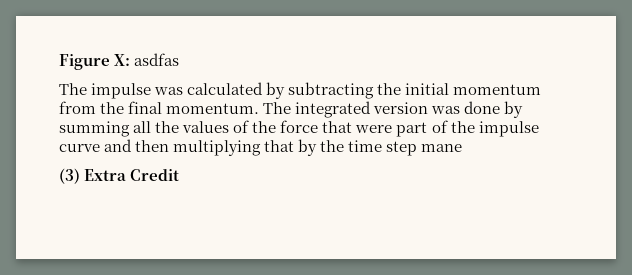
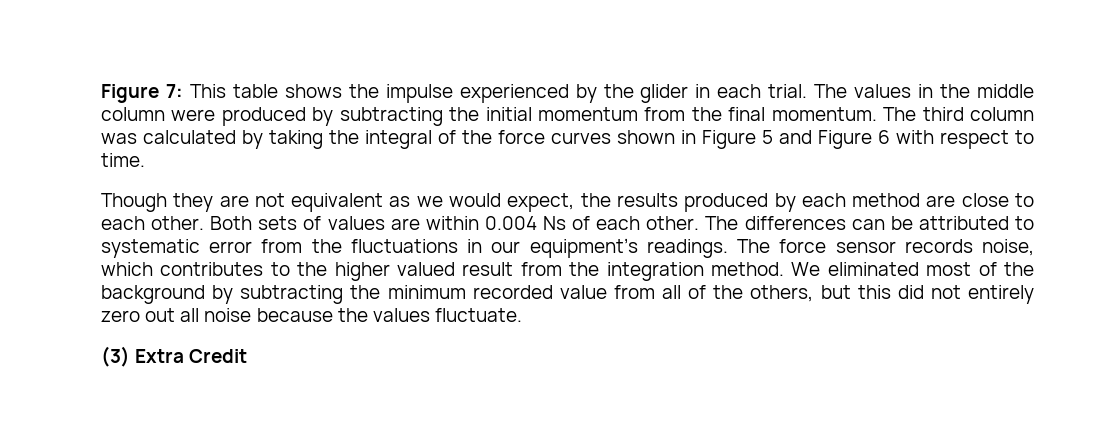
[59,53,180,70] [59,82,264,99] Figure X: asdfas // The impulse was calculated -> [101,84,1035,103] [101,107,306,126] Figure 7: This table shows the impulse experienced by the glider in each trial. The values in the middle column were produced
[295,101,524,118] [59,120,539,137] [59,139,463,156] integrated version was done by summing all the values of the force that were part of the impulse curve and then multiplying that by the time step mane -> [922,107,1034,121] [101,130,1034,149] [101,153,145,167] [101,193,1034,212] [101,216,1034,230] [101,238,1035,258] [101,262,1034,281] [101,285,1034,304] [101,308,522,322] third column was calculated by taking the integral of the force curves shown in Figure 5 and Figure 6 with respect to time. // Though they are not equivalent as we would expect, the results produced by each method are close to each other. Both sets of values are within 0.004 Ns of each other. The differences can be attributed to systematic error from the fluctuations in our equipment’s readings. The force sensor records noise, which contributes to the higher valued result from the integration method. We eliminated most of the background by subtracting the minimum recorded value from all of the others, but this did not entirely zero out all noise because the values fluctuate.

